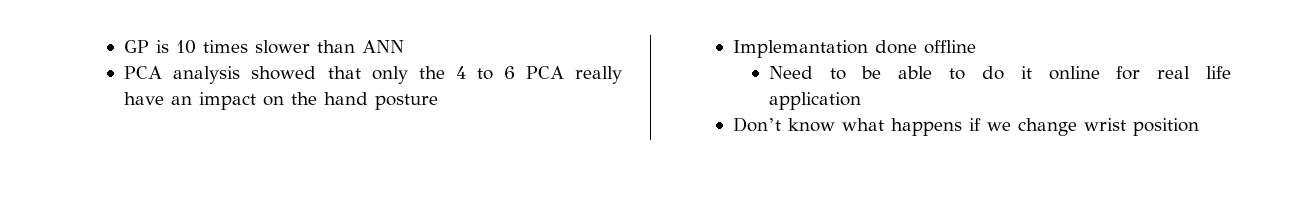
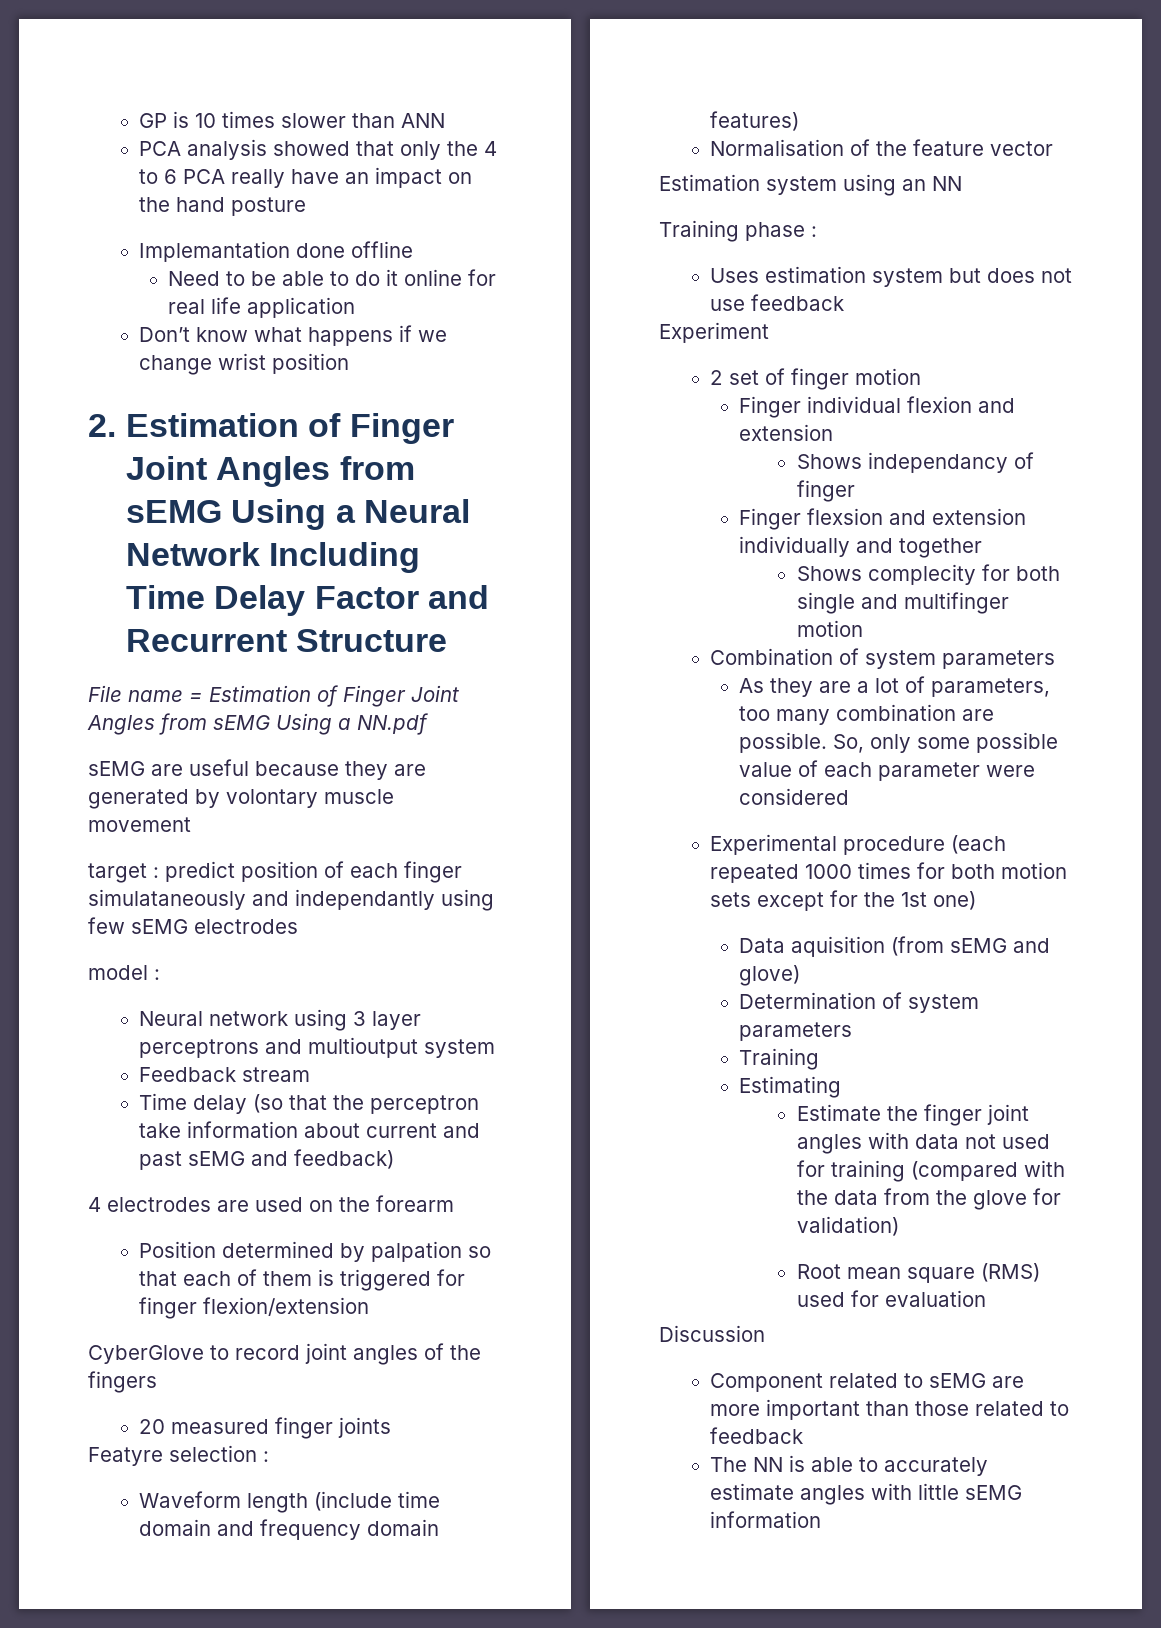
(1200, 127) none -> [88,413,454,444] [126,456,415,487] [126,499,470,530] [126,542,421,573] [126,585,489,616] [126,629,448,652] [88,685,459,707] [87,713,428,735] [88,759,426,780] [88,789,394,809] [88,817,191,832] [88,861,462,883] [88,889,494,911] [88,917,298,934] [88,965,160,980] [139,1009,422,1031] [139,1037,496,1058] [139,1067,311,1082] [139,1093,480,1114] [139,1121,481,1138] [139,1149,395,1170] [88,1195,454,1212] [139,1241,492,1262] [139,1269,466,1291] [139,1297,370,1319] [88,1343,481,1365] [88,1371,157,1393] [139,1417,392,1439] [88,1445,269,1466] [139,1491,441,1513] [139,1519,440,1540] [710,111,800,131] [710,139,1054,156] [659,174,962,196] [659,220,817,242] [710,266,1073,287] [710,294,845,311] [659,322,769,343] [710,368,922,390] [739,396,1016,418] [739,424,834,441] [796,452,1034,473] [796,480,855,502] [739,508,1027,530] [739,536,983,558] [796,564,1060,585] [796,592,1009,614] [796,620,863,637] [710,648,1056,669] [739,676,1051,697] [739,704,995,725] [739,732,1059,753] [739,760,1036,781] [739,788,850,805] [710,834,1007,855] [710,862,1068,883] [710,890,977,911] [739,936,1051,957] [739,965,801,986] [739,992,980,1013] [739,1022,853,1041] [739,1048,820,1070] [739,1076,842,1098] [796,1104,1029,1126] [796,1132,1050,1154] [796,1160,1065,1182] [796,1188,1061,1210] [796,1216,899,1236] [796,1263,1040,1283] [796,1290,986,1307] [659,1325,765,1342] [710,1373,1025,1392] [710,1399,1070,1420] [710,1427,804,1444] [710,1455,989,1476] [710,1483,1023,1505] [710,1511,822,1528] // 2. Estimation of Finger Joint Angles from sEMG Using a Neural Network Including Time Delay Factor and Recurrent Structure // File name = Estimation of Finger Joint Angles from sEMG Using a NN.pdf // sEMG are useful because they are generated by volontary muscle movement // target : predict position of each finger simulataneously and independantly using few sEMG electrodes // model : // Neural network using 3 layer perceptrons and multioutput system // Feedback stream // Time delay (so that the perceptron take information about current and past sEMG and feedback) // 4 electrodes are used on the forearm // Position determined by palpation so that each of them is triggered for finger flexion/extension // CyberGlove to record joint angles of the fingers // 20 measured finger joints // Featyre selection : // Waveform length (include time domain and frequency domain features) // Normalisation of the feature vector // Estimation system using an NN // Training phase : // Uses estimation system but does not use feedback // Experiment // 2 set of finger motion // Finger individual flexion and extension // Shows independancy of finger // Finger flexsion and extension individually and together // Shows complecity for both single and multifinger motion // Combination of system parameters // As they are a lot of parameters, too many combination are possible. So, only some possible value of each parameter were considered // Experimental procedure (each repeated 1000 times for both motion sets except for the 1st one) // Data aquisition (from sEMG and glove) // Determination of system parameters // Training // Estimating // Estimate the finger joint angles with data not used for training (compared with the data from the glove for validation) // Root mean square (RMS) used for evaluation // Discussion // Component related to sEMG are more important than those related to feedback // The NN is able to accurately estimate angles with little sEMG information

